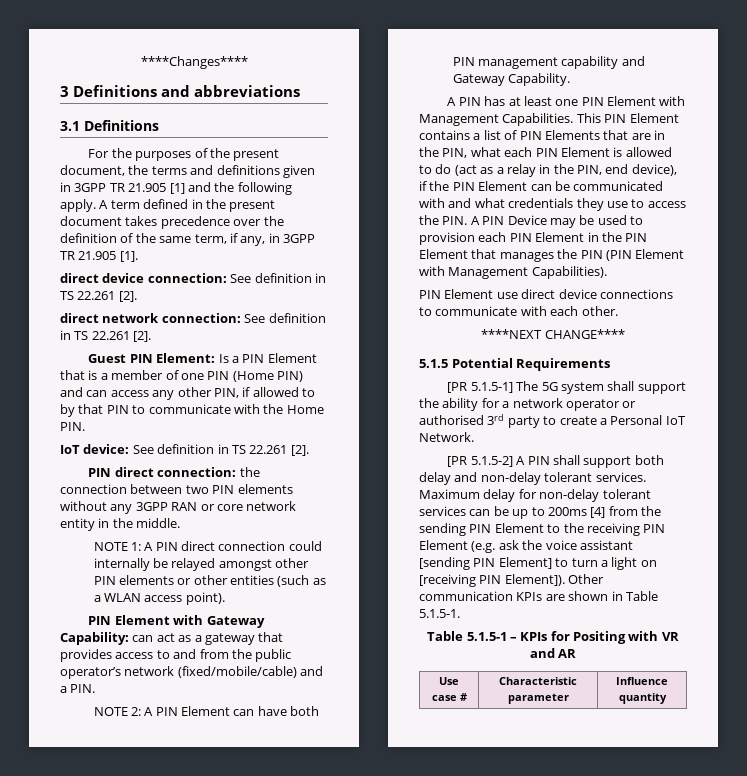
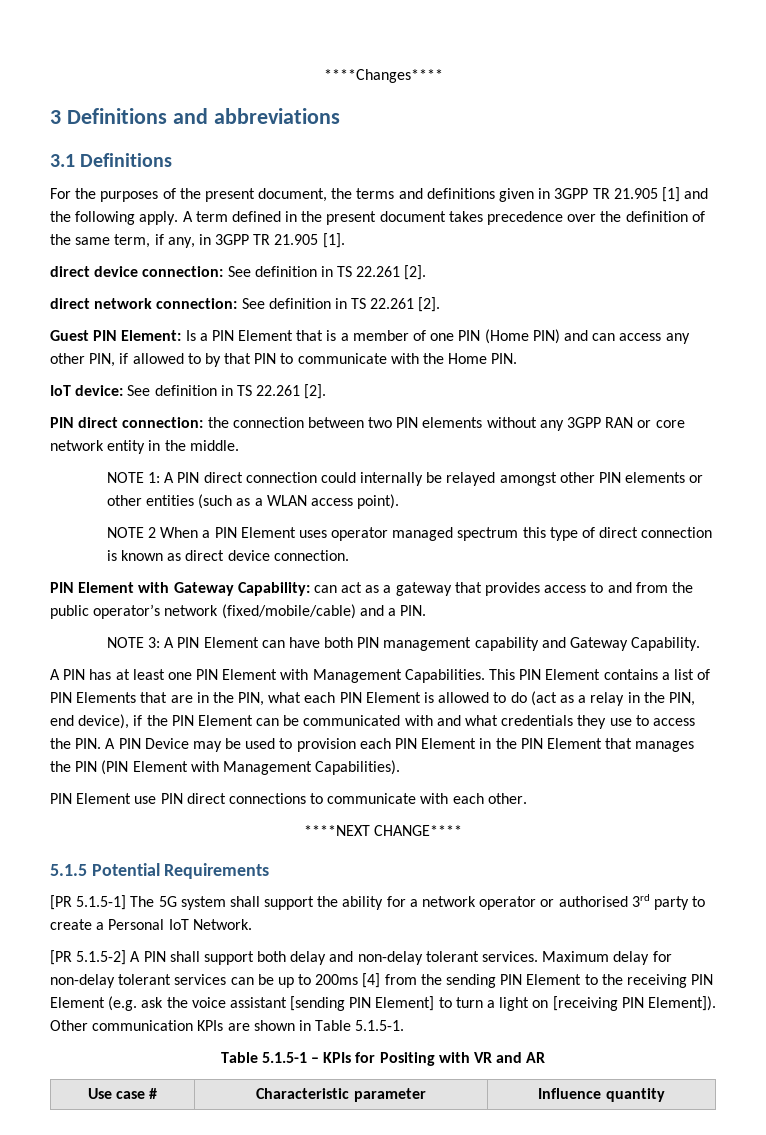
(225, 598) none -> [106,527,713,541] [106,550,349,561] // NOTE 2 When a PIN Element uses operator managed spectrum this type of direct connection is known as direct device connection.
[130,707,141,716] 2: -> [147,637,160,648] 3:
[521,289,597,299] direct device -> [160,793,226,804] PIN direct

